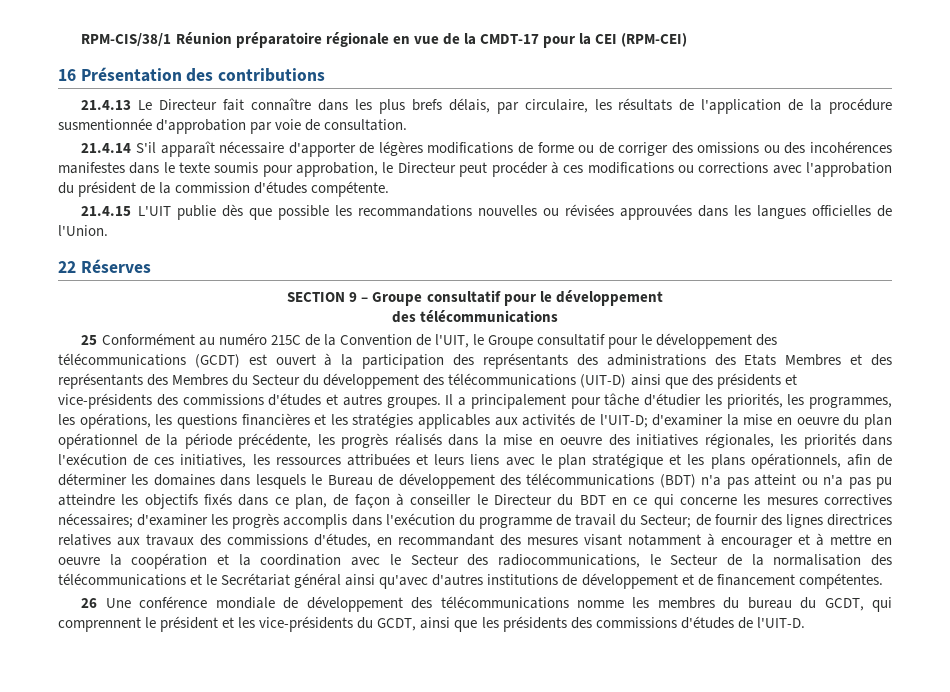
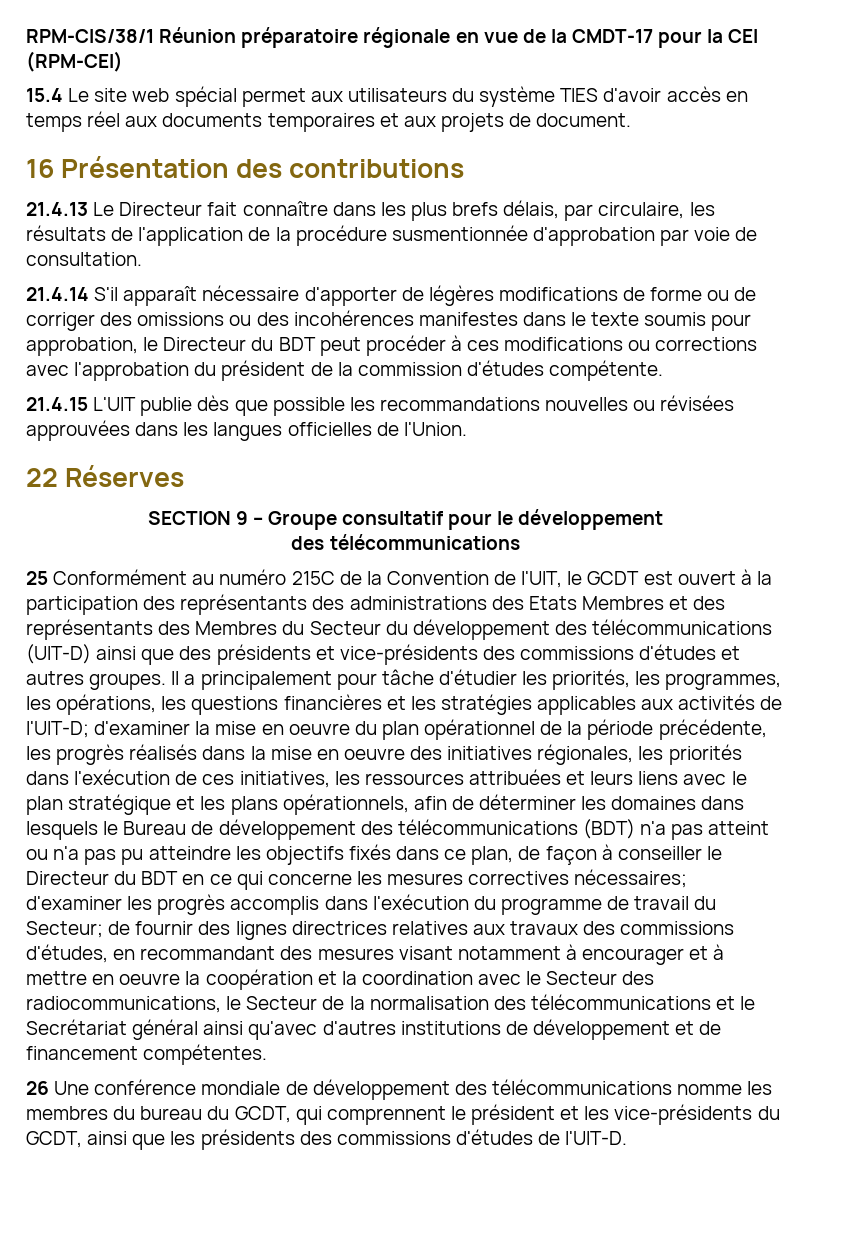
(688, 40) none -> [26,86,748,107] [26,111,632,132] // 15.4 Le site web spécial permet aux utilisateurs du système TIES d'avoir accès en temps réel aux documents temporaires et aux projets de document.
(456, 167) none -> [251,337,316,351] du BDT
[488,333,778,349] [58,353,240,368] Groupe consultatif pour le développement des télécommunications (GCDT) -> [587,571,640,585] GCDT

